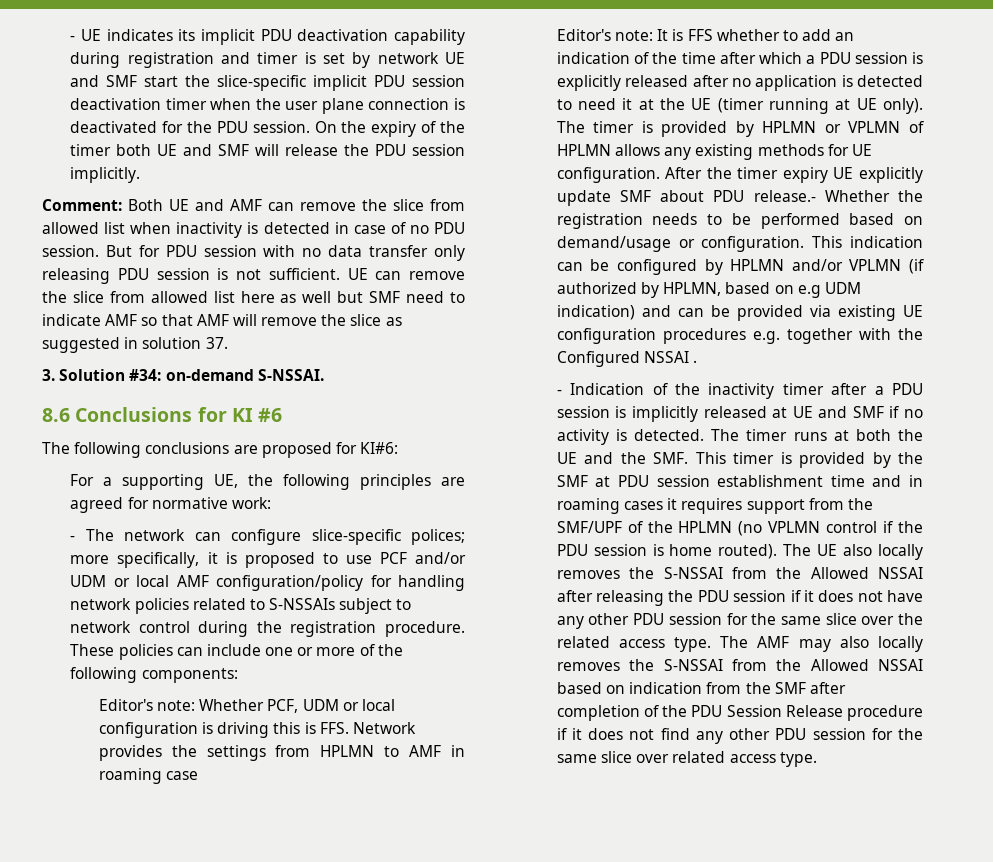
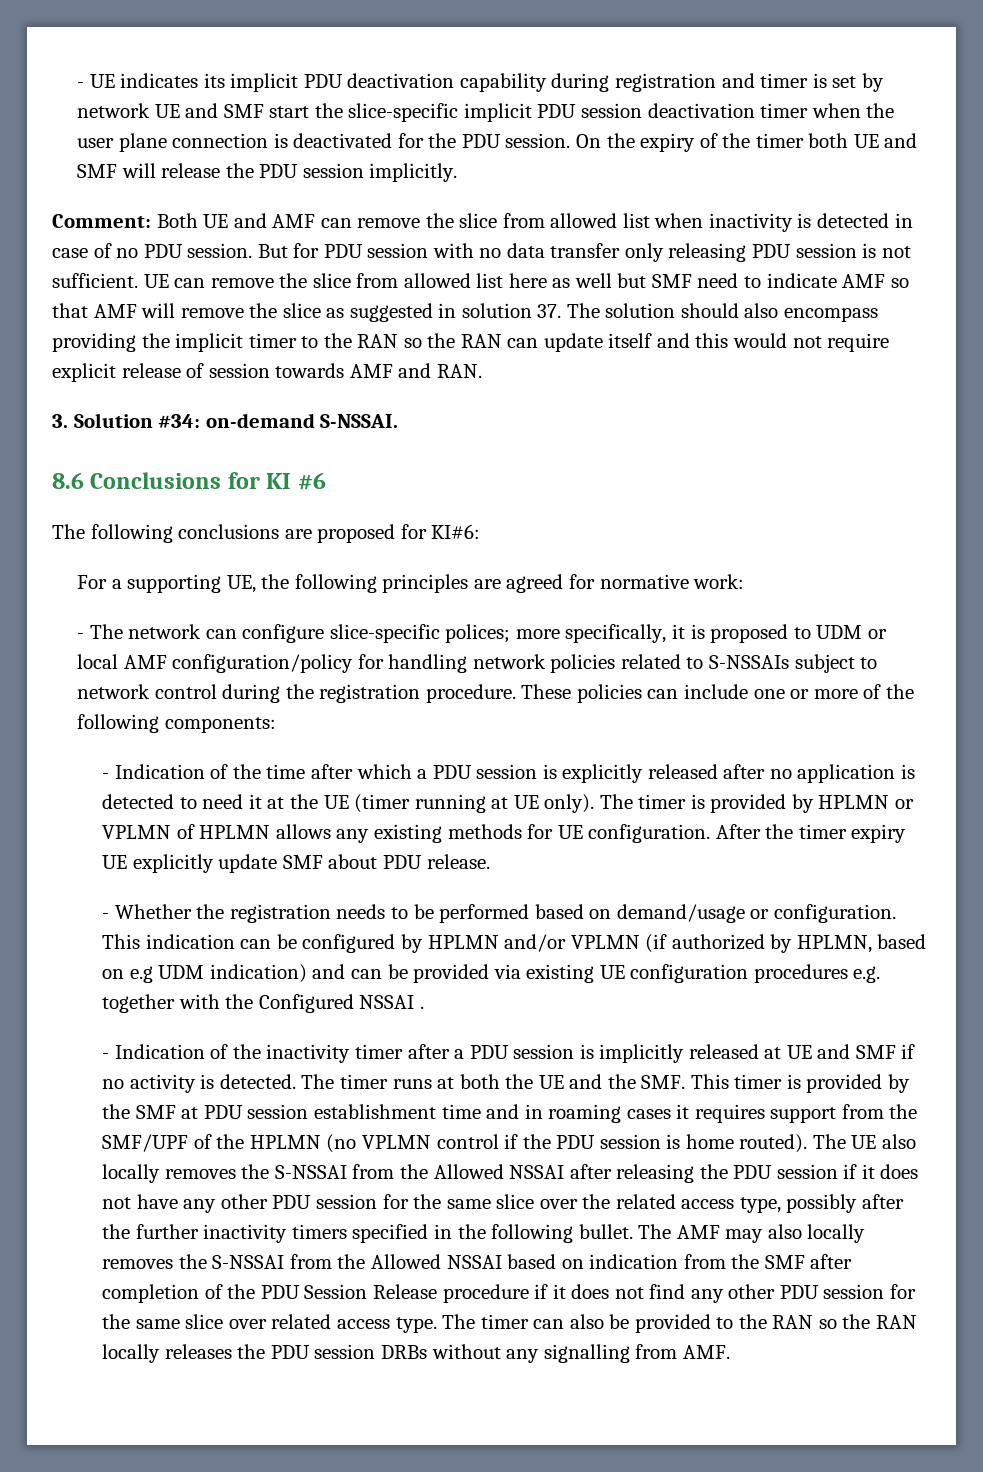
(228, 343) none -> [566,303,879,322] [52,333,890,352] [52,363,482,382] The solution should also encompass providing the implicit timer to the RAN so the RAN can update itself and this would not require explicit release of session towards AMF and RAN.
[345,552,466,564] use PCF and/or -> (811, 633) none
[98,699,395,713] [98,722,416,738] [98,745,466,761] [98,768,198,784] [556,29,855,41] [556,52,630,64] Editor's note: Whether PCF, UDM or local configuration is driving this is FFS. Network provides the settings from HPLMN to AMF in roaming case // Editor's note: It is FFS whether to add an indication -> [102,764,205,779] - Indication
[753,190,816,202] release.- -> [426,854,490,869] [102,913,110,919] release. // -
[674,637,712,652] type. -> [739,1194,904,1213] [102,1224,633,1243] type, possibly after the further inactivity timers specified in the following bullet.
(817, 759) none -> [442,1314,917,1333] [102,1344,730,1363] The timer can also be provided to the RAN so the RAN locally releases the PDU session DRBs without any signalling from AMF.

